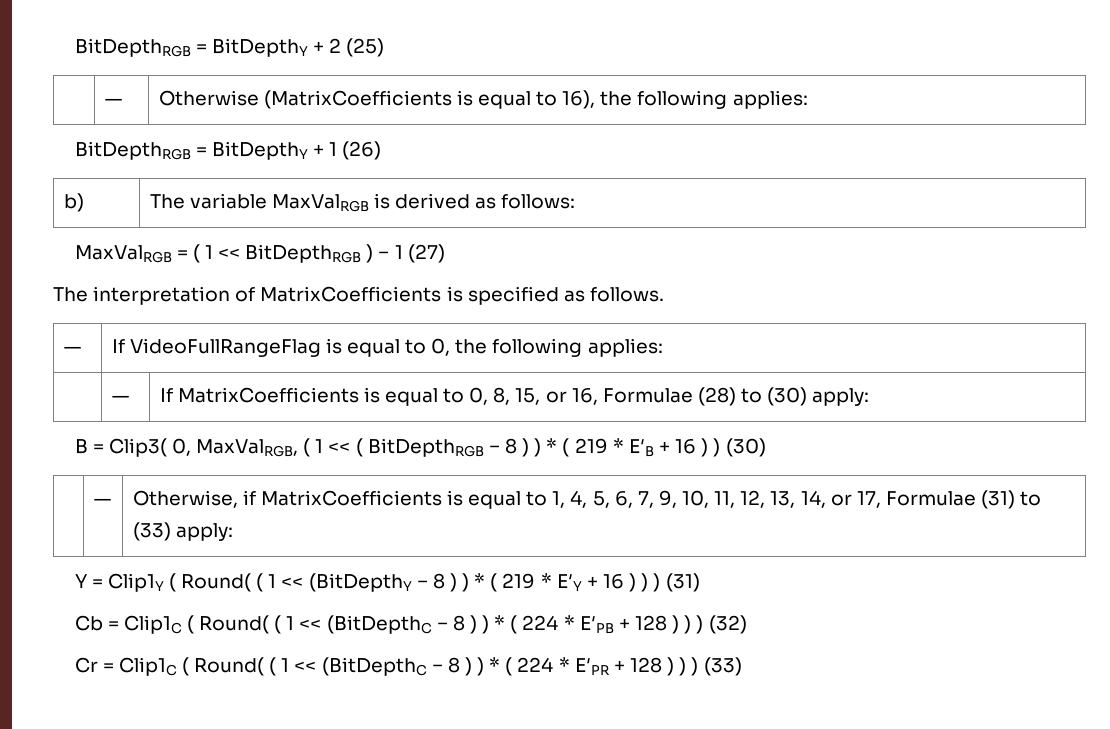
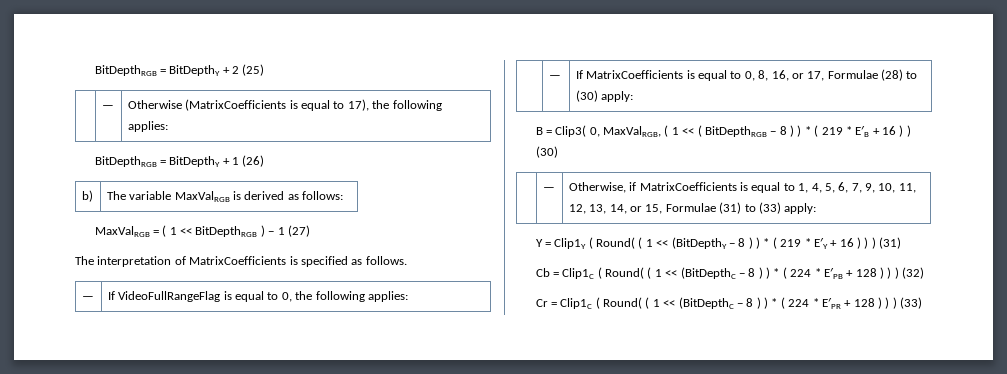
[562,90,596,109] 16), -> [347,99,369,111] 17),
[515,388,598,405] 15, or 16, -> [771,70,825,81] 16, or 17,
[856,491,881,508] 17, -> [645,204,663,214] 15,

